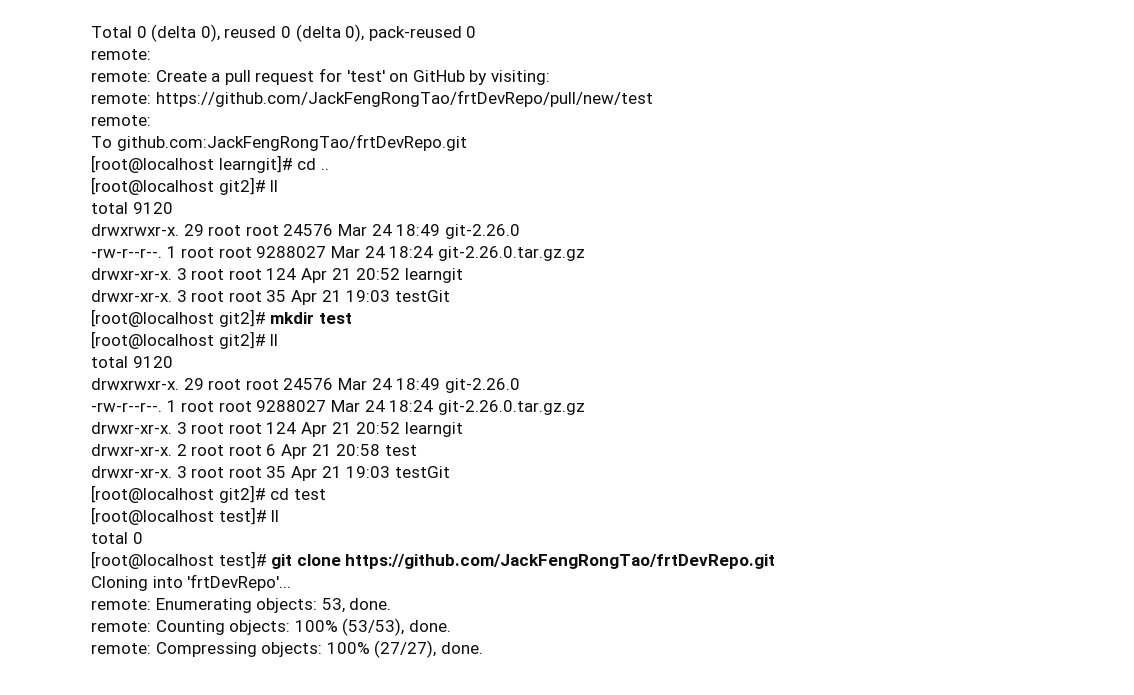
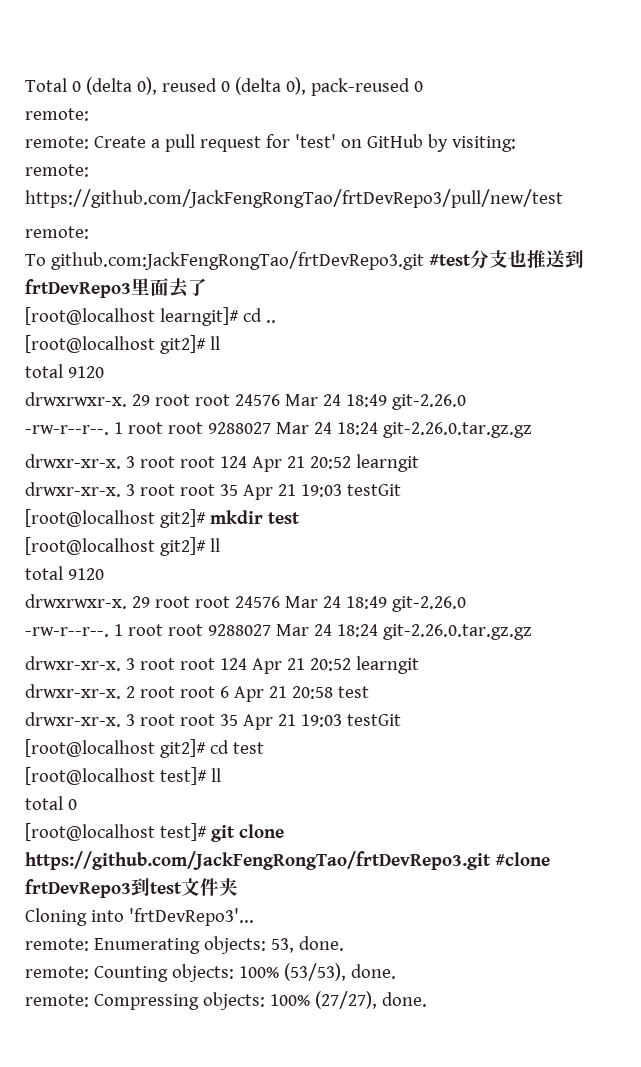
[155,90,653,107] https://github.com/JackFengRongTao/frtDevRepo/pull/new/test -> [25,189,563,208] https://github.com/JackFengRongTao/frtDevRepo3/pull/new/test
[116,134,467,151] github.com:JackFengRongTao/frtDevRepo.git -> [50,250,584,270] [25,278,207,298] github.com:JackFengRongTao/frtDevRepo3.git #test分支也推送到frtDevRepo3里面去了
[345,554,776,569] https://github.com/JackFengRongTao/frtDevRepo.git -> [25,851,550,870] [25,878,238,898] https://github.com/JackFengRongTao/frtDevRepo3.git #clone frtDevRepo3到test文件夹
[187,574,292,591] 'frtDevRepo'... -> [128,908,254,926] 'frtDevRepo3'...

